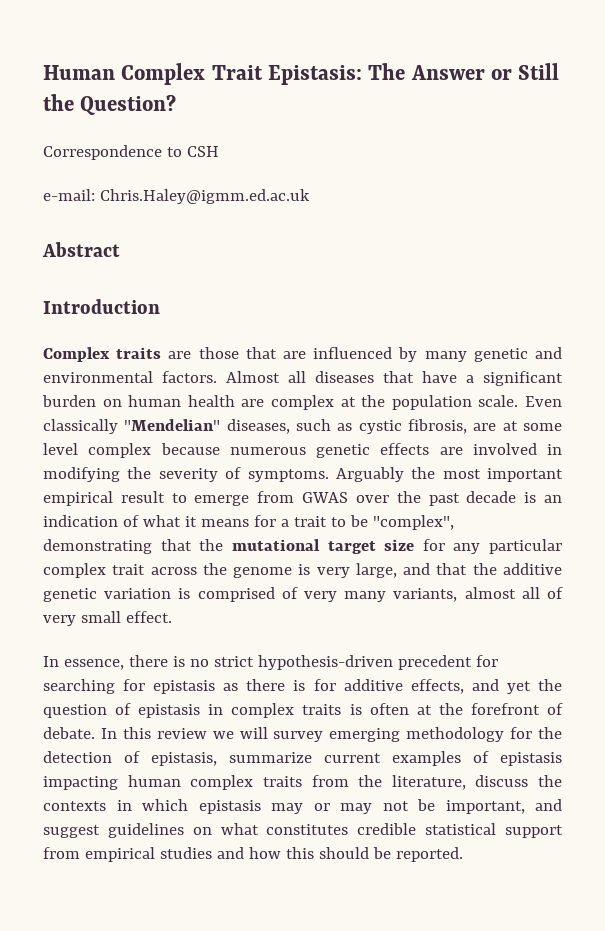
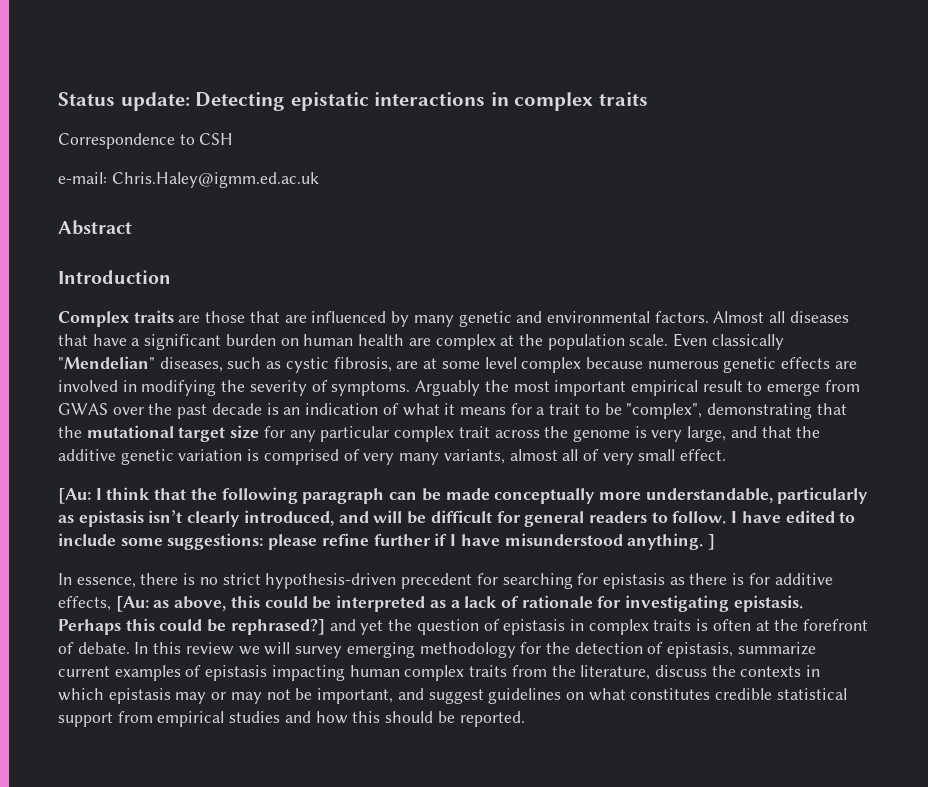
[43,63,560,85] [43,94,177,115] Human Complex Trait Epistasis: The Answer or Still the Question? -> [58,92,648,111] Status update: Detecting epistatic interactions in complex traits
(172, 617) none -> [58,487,869,504] [58,510,856,527] [58,533,715,550] // [Au: I think that the following paragraph can be made conceptually more understandable, particularly as epistasis isn’t clearly introduced, and will be difficult for general readers to follow. I have edited to include some suggestions: please refine further if I have misunderstood anything. ]
(464, 686) none -> [115,595,803,612] [58,618,325,635] [Au: as above, this could be interpreted as a lack of rationale for investigating epistasis. Perhaps this could be rephrased?]

